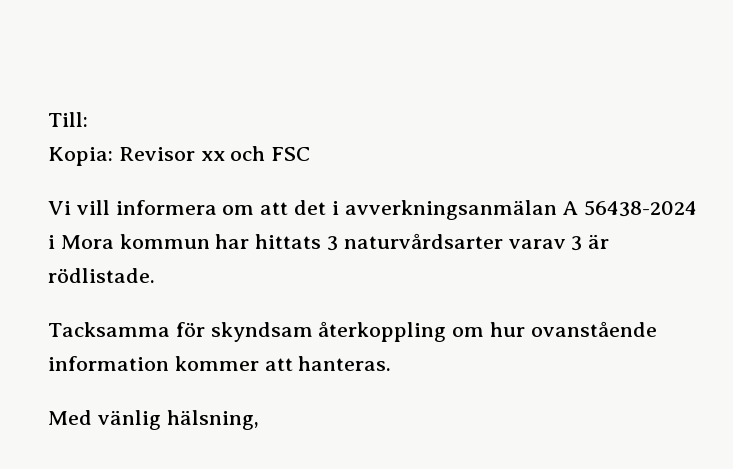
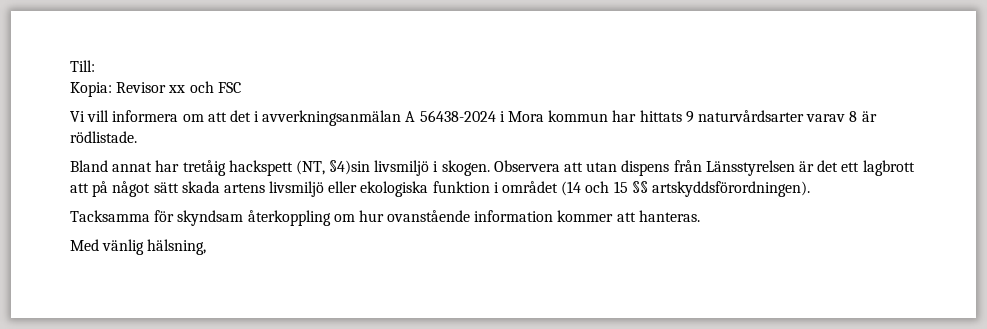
[327,236,339,251] 3 -> [685,111,694,123] 9
[571,236,583,251] 3 -> [849,111,858,122] 8
(155, 275) none -> [70,160,915,176] [70,181,810,197] // Bland annat har tretåig hackspett (NT, §4)sin livsmiljö i skogen. Observera att utan dispens från Länsstyrelsen är det ett lagbrott att på något sätt skada artens livsmiljö eller ekologiska funktion i området (14 och 15 §§ artskyddsförordningen).

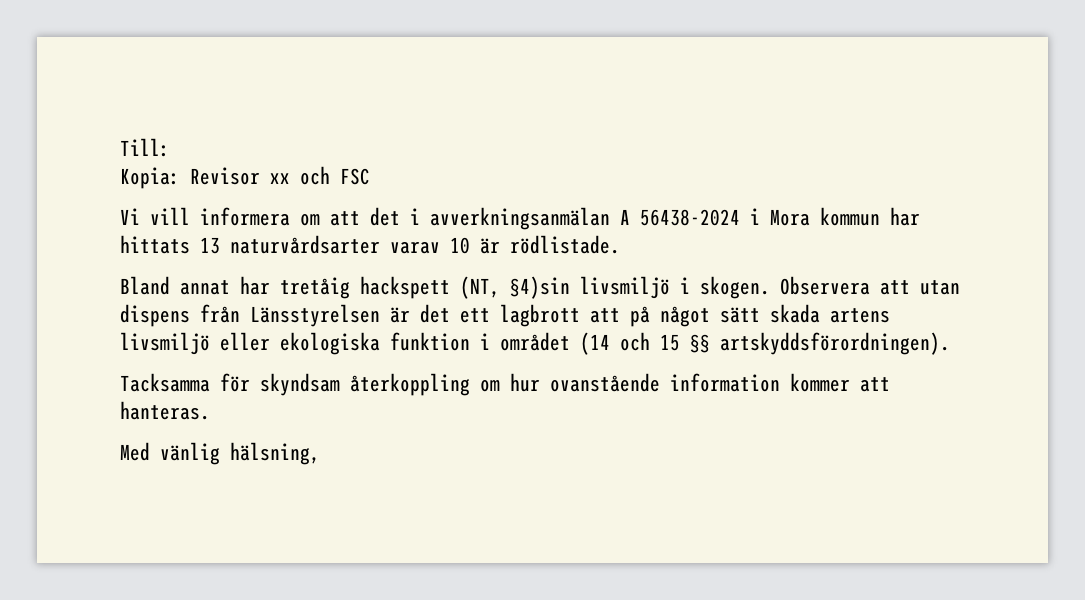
[685,111,694,123] 9 -> [200,237,220,254] 13
[849,111,858,122] 8 -> [450,237,470,254] 10

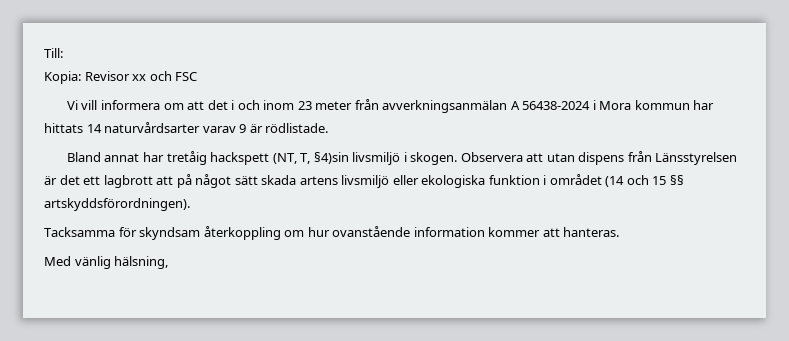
(420, 216) none -> [237,99,379,110] och inom 23 meter från
[200,237,220,254] 13 -> [86,124,102,133] 14
[450,237,470,254] 10 -> [239,124,247,133] 9
(500, 287) none -> [300,153,311,164] T,

